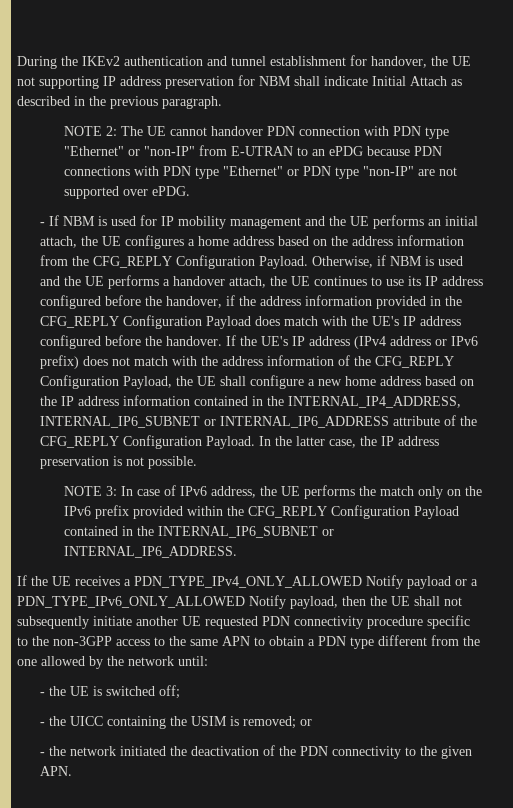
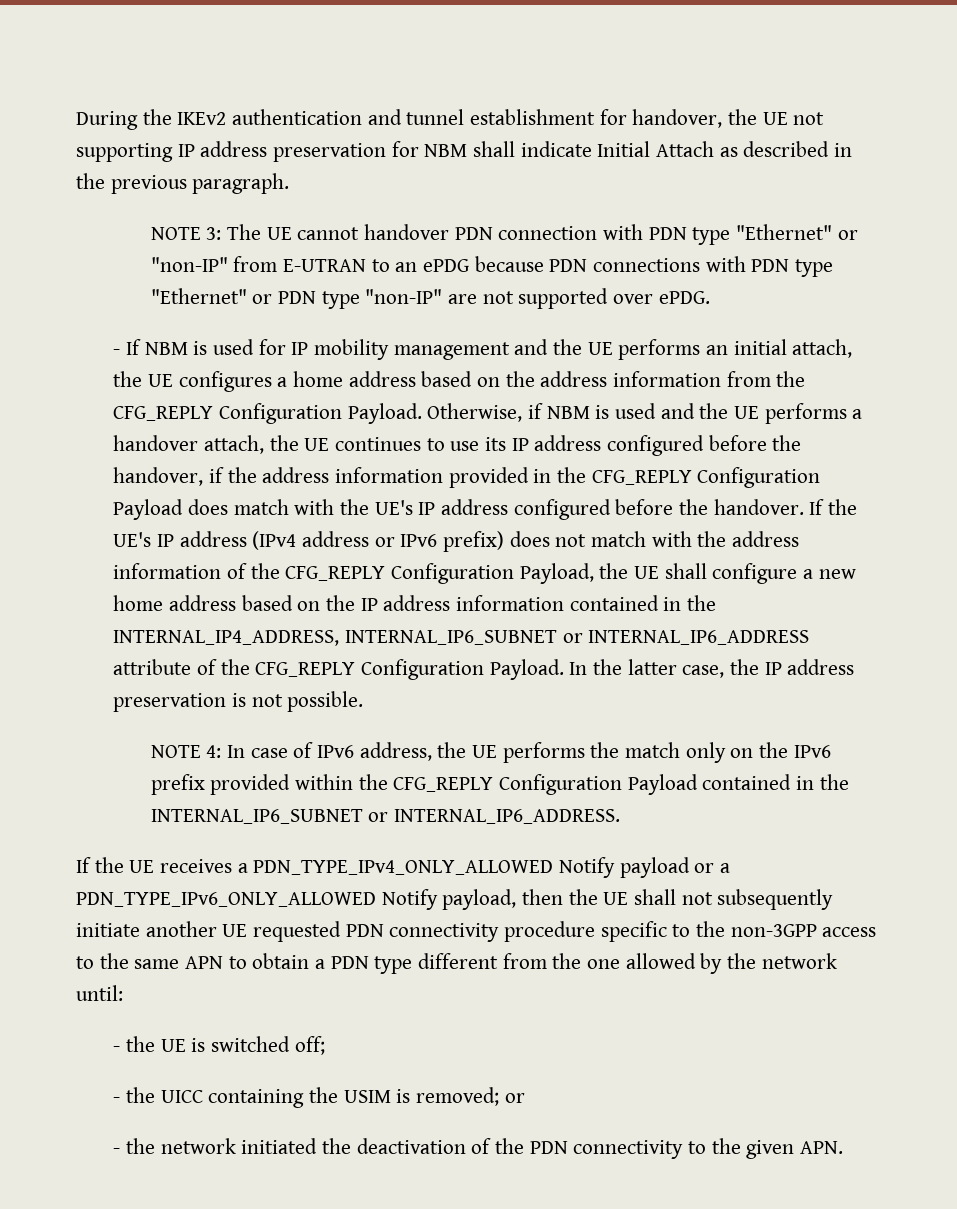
[105,126,117,136] 2: -> [206,227,222,240] 3:
[105,486,117,496] 3: -> [206,745,222,758] 4:

